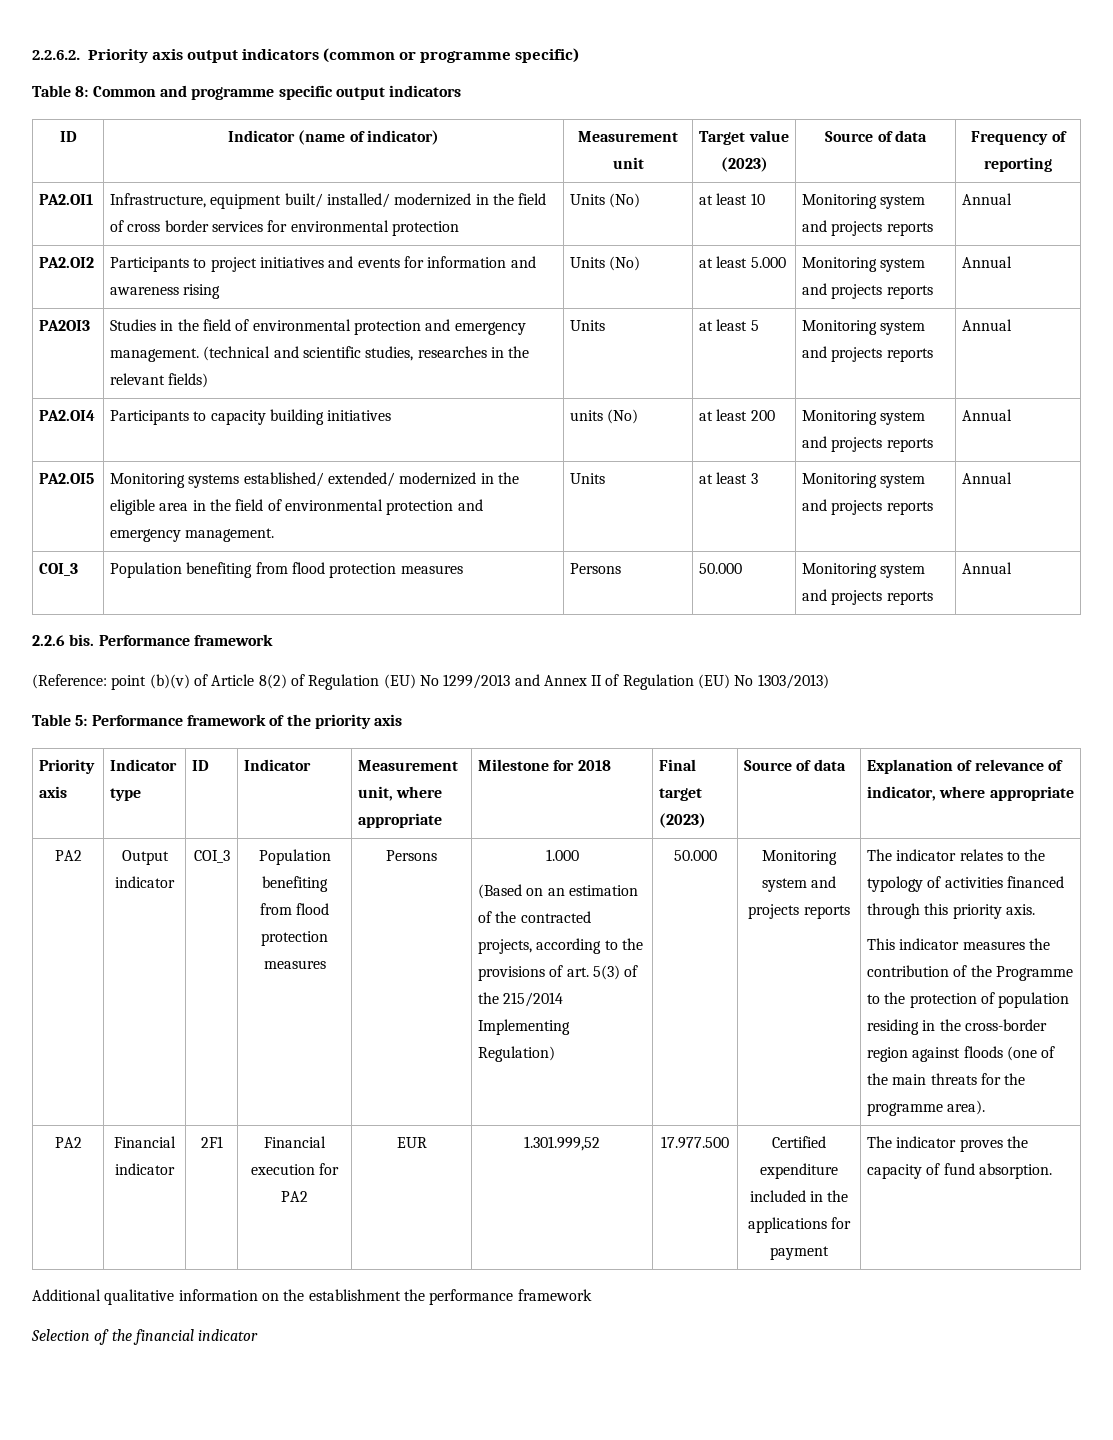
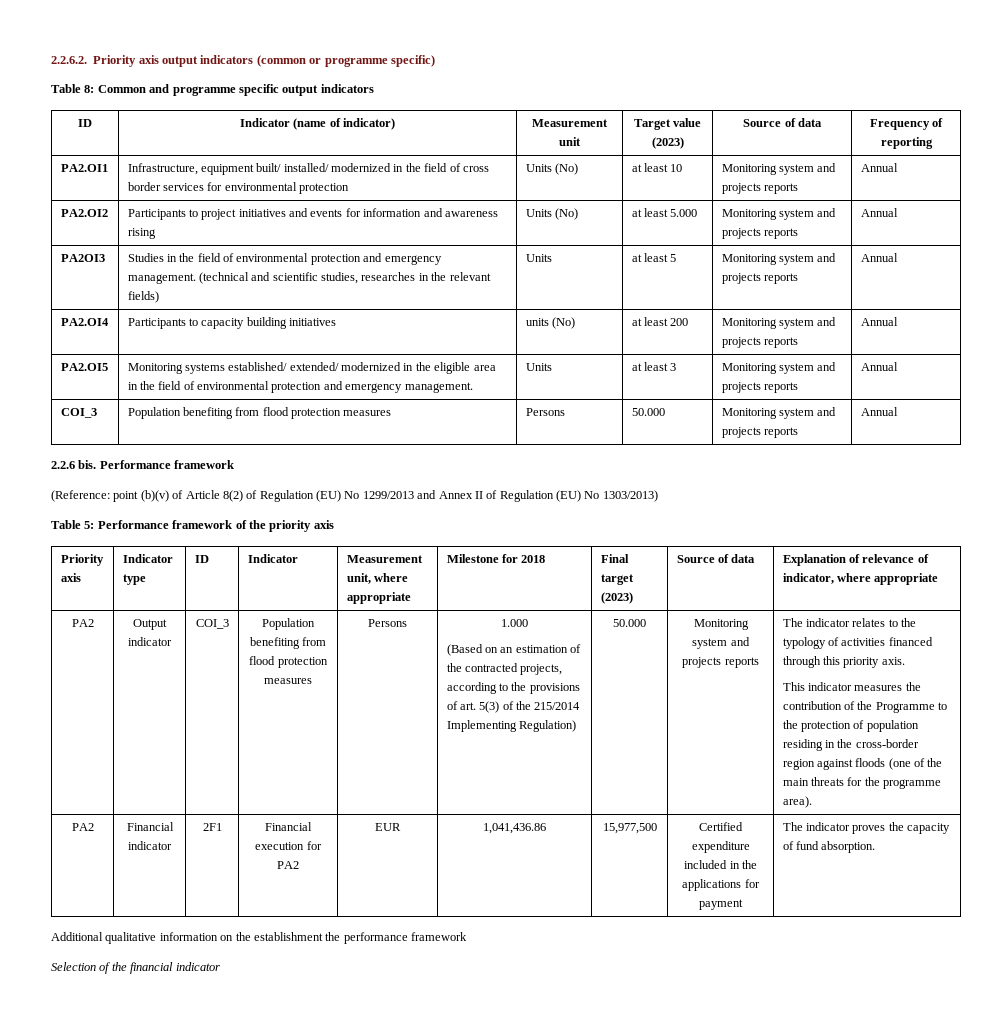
[524,1136,600,1151] [661,1136,729,1149] 1.301.999,52 | 17.977.500 -> [483,823,546,834] [602,823,657,834] 1,041,436.86 | 15,977,500

